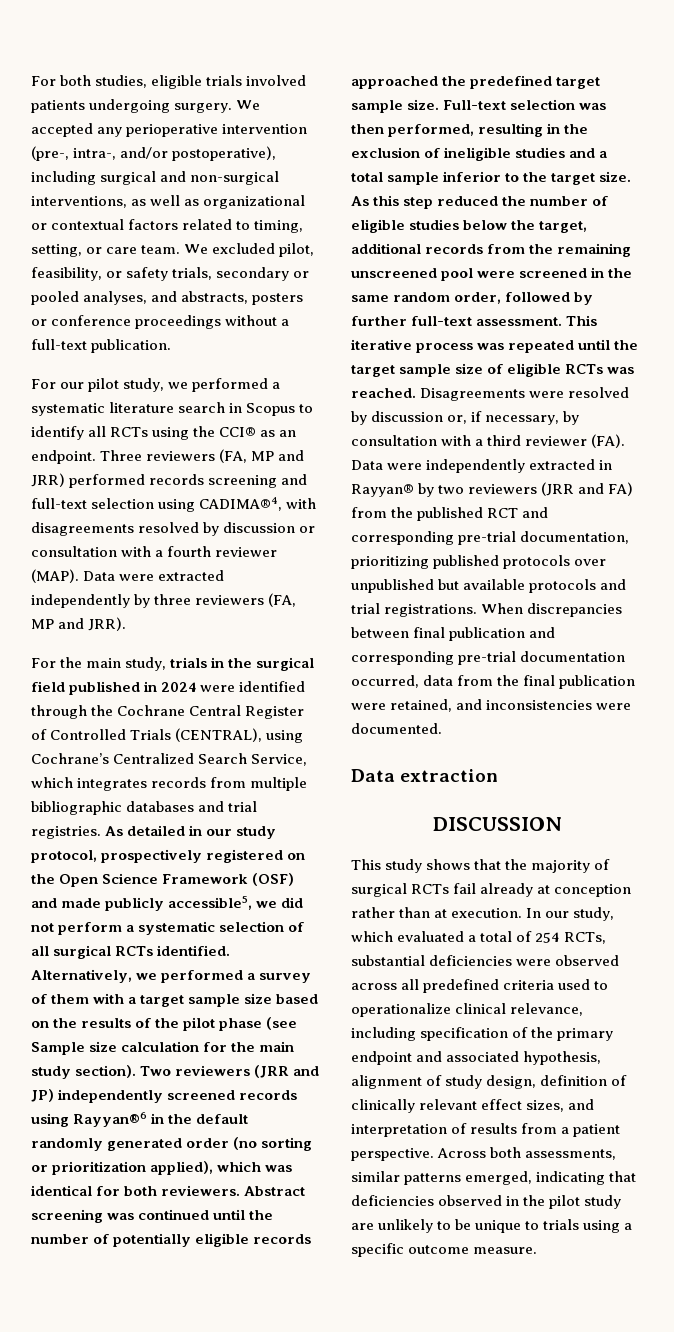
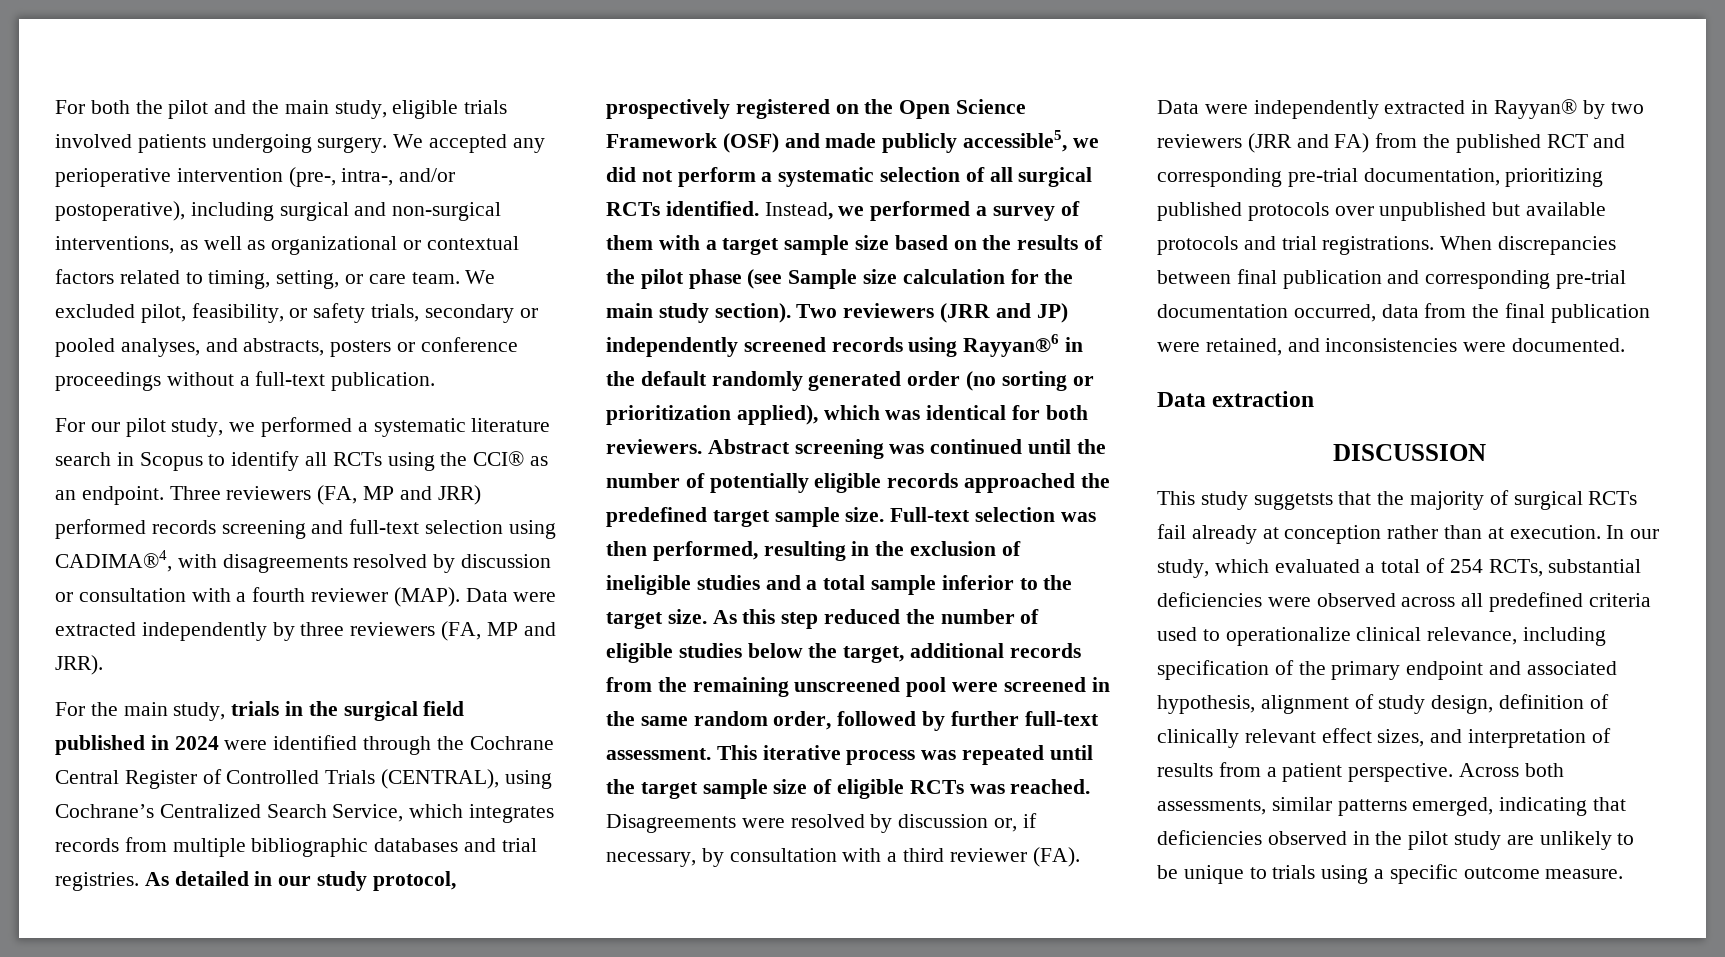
[95,75,148,88] studies, -> [135,100,387,119] the pilot and the main study,
[31,969,132,983] Alternatively, -> [764,202,833,220] Instead,
[426,859,471,870] shows -> [1253,493,1333,510] suggetsts

